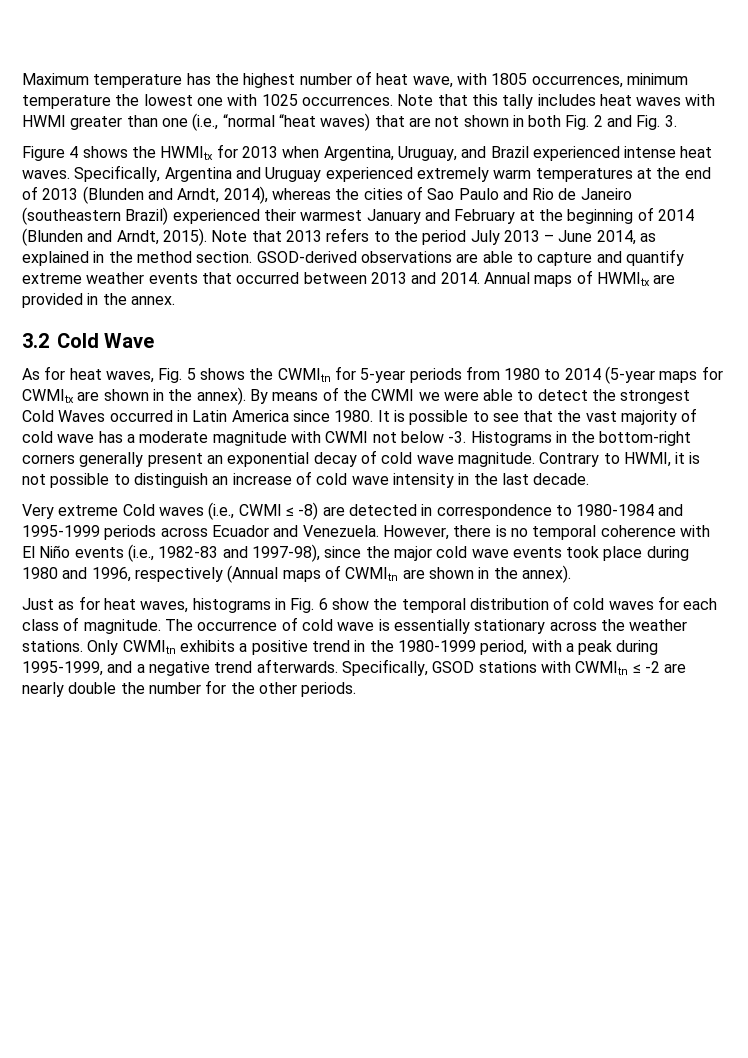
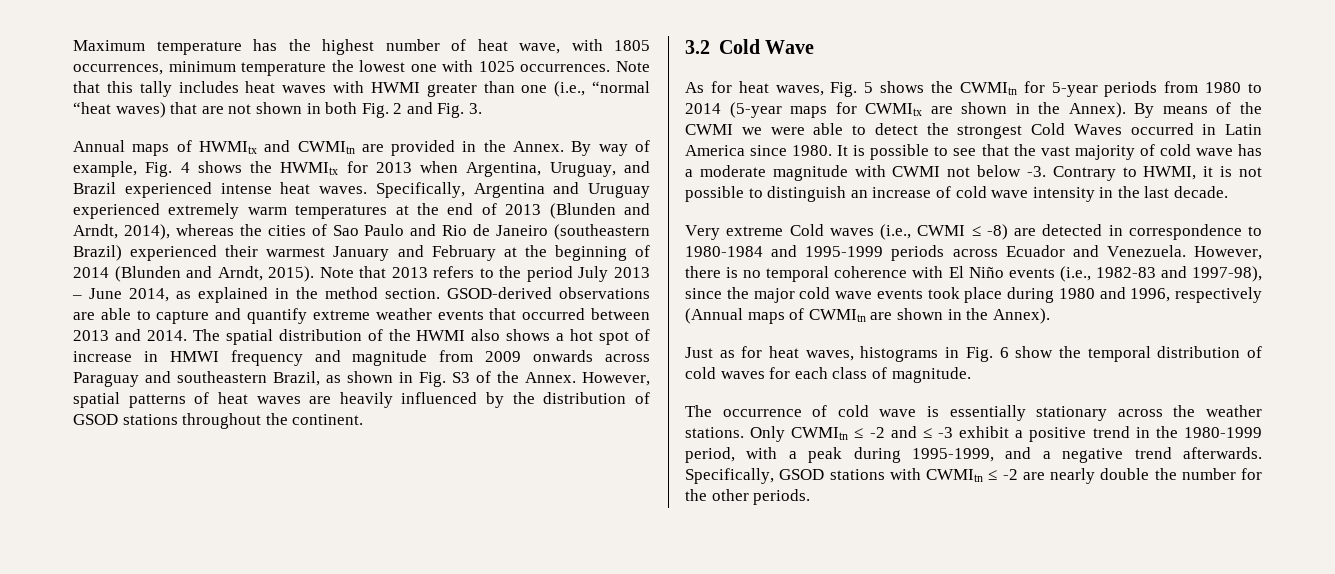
[22,146,65,161] Figure -> [73,140,650,156] [73,161,173,177] Annual maps of HWMItx and CWMItn are provided in the Annex. By way of example, Fig.
[483,270,676,287] [22,293,175,308] Annual maps of HWMItx are provided in the annex. -> [192,329,651,345] [73,350,651,366] [73,371,650,387] [73,392,650,408] [73,413,364,429] The spatial distribution of the HWMI also shows a hot spot of increase in HMWI frequency and magnitude from 2009 onwards across Paraguay and southeastern Brazil, as shown in Fig. S3 of the Annex. However, spatial patterns of heat waves are heavily influenced by the distribution of GSOD stations throughout the continent.
[196,387,246,405] annex). -> [1068,102,1126,118] Annex).
[470,431,692,446] [22,450,535,467] Histograms in the bottom-right corners generally present an exponential decay of cold wave magnitude. -> (1046, 171) none
[521,565,571,583] annex). -> [992,308,1050,324] Annex).
(161, 626) none -> (971, 375) //
[179,640,235,652] exhibits -> [854,426,1010,438] ≤ -2 and ≤ -3 exhibit

